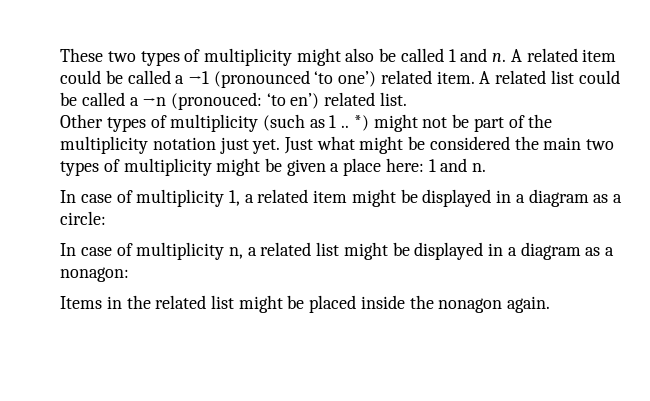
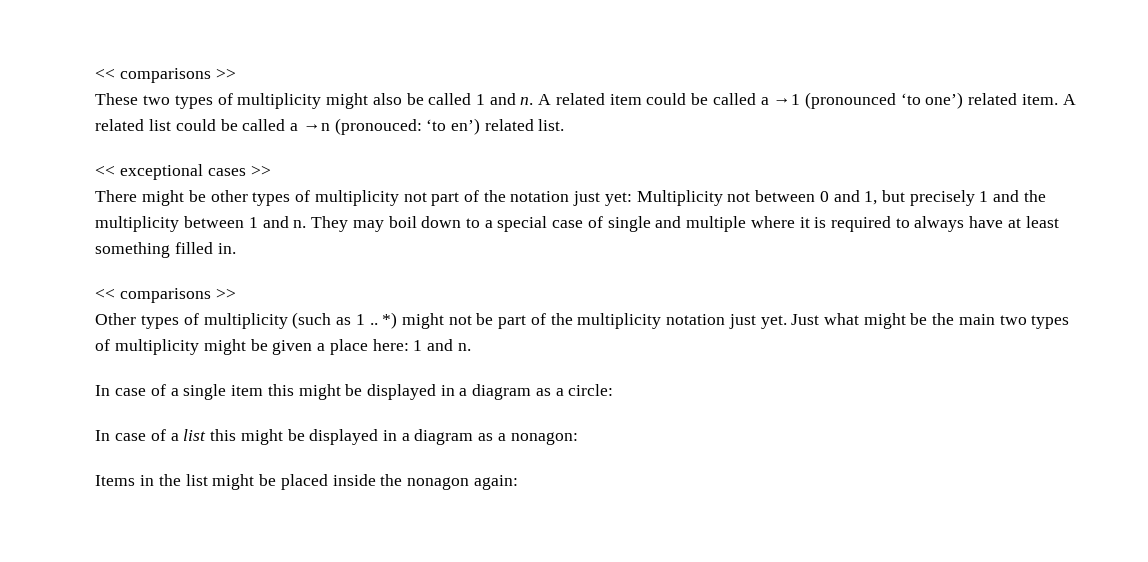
(60, 55) none -> [95,68,236,83] << comparisons >> //
(407, 99) none -> [95,164,271,180] [95,190,1046,206] [95,216,1059,232] [95,242,236,258] [95,288,236,303] // << exceptional cases >> // There might be other types of multiplicity not part of the notation just yet: Multiplicity not between 0 and 1, but precisely 1 and the multiplicity between 1 and n. They may boil down to a special case of single and multiple where it is required to always have at least something filled in. // << comparisons >>
[429,136,510,150] considered -> (928, 319) none
[136,189,348,207] multiplicity 1, a related item -> [170,384,294,400] a single item this
[136,242,340,260] multiplicity n, a related list -> [170,429,237,441] a list this
[155,295,207,309] related -> (181, 480) none
[507,296,551,313] again. -> [473,475,518,490] again:

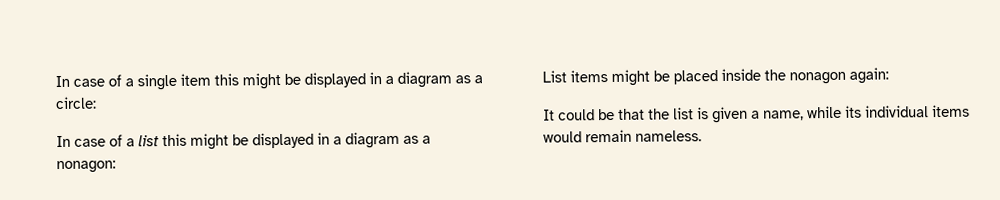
[95,68,236,83] [95,92,1076,109] [95,118,565,135] [95,164,271,180] [95,190,1046,206] [95,216,1059,232] [95,242,236,258] [95,288,236,303] [95,312,1070,329] [95,339,471,355] << comparisons >> // These two types of multiplicity might also be called 1 and n. A related item could be called a →1 (pronounced ‘to one’) related item. A related list could be called a →n (pronouced: ‘to en’) related list. // << exceptional cases >> // There might be other types of multiplicity not part of the notation just yet: Multiplicity not between 0 and 1, but precisely 1 and the multiplicity between 1 and n. They may boil down to a special case of single and multiple where it is required to always have at least something filled in. // << comparisons >> // Other types of multiplicity (such as 1 .. *) might not be part of the multiplicity notation just yet. Just what might be the main two types of multiplicity might be given a place here: 1 and n. // -> (55, 81) none
[95,474,208,486] Items in the list -> [542,70,609,83] List items
(518, 482) none -> [543,104,971,124] [543,129,703,143] // It could be that the list is given a name, while its individual items would remain nameless.

